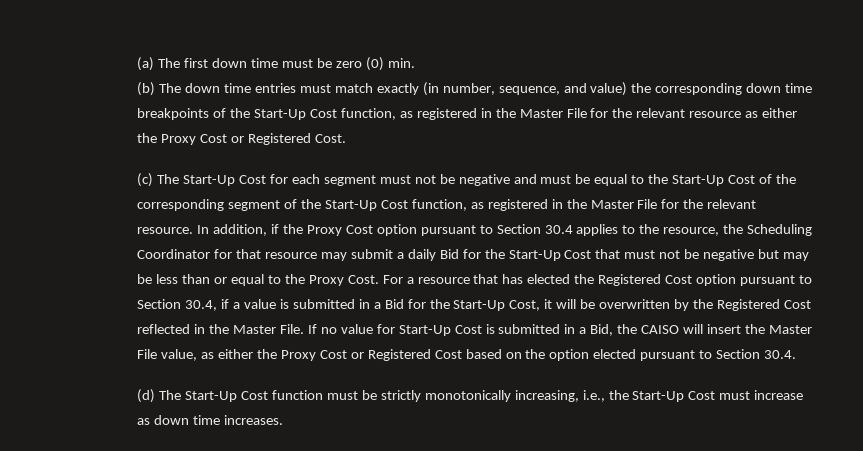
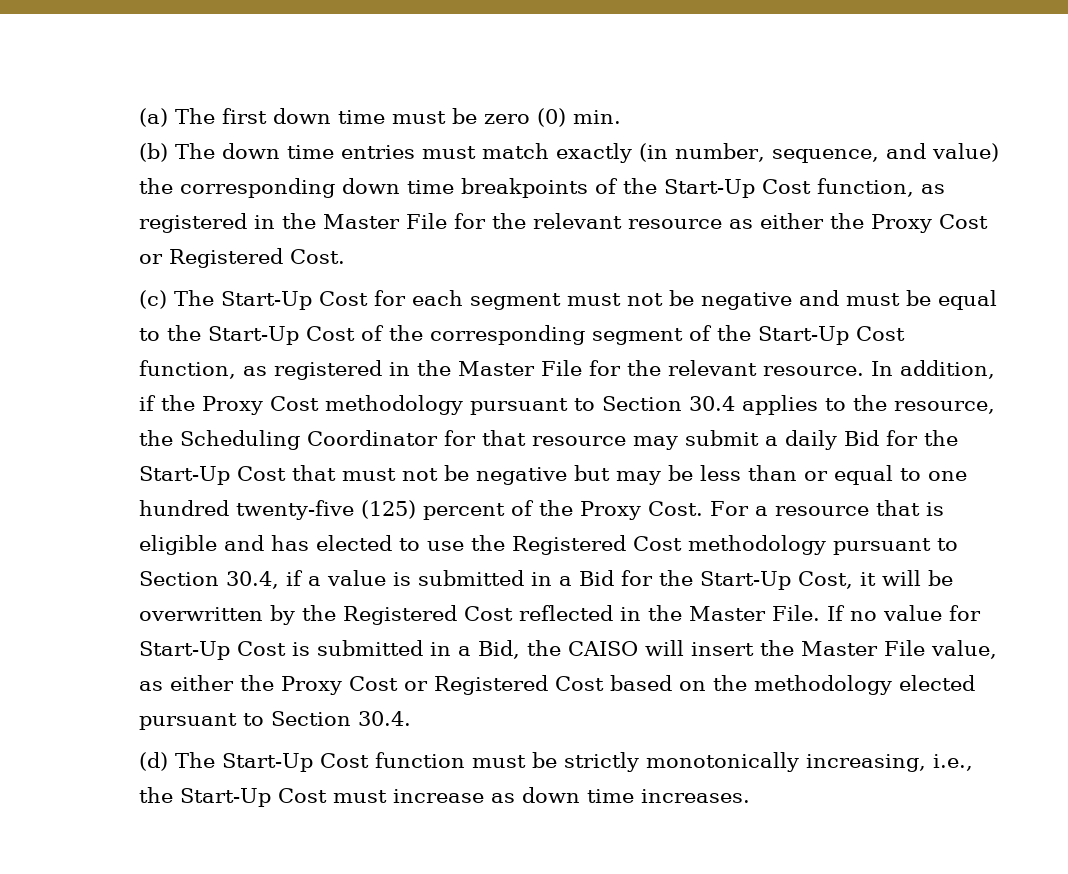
[376,224,417,236] option -> [324,395,463,415] methodology
(282, 279) none -> [927,471,967,481] [138,500,534,520] one hundred twenty-five (125) percent of
[502,274,736,286] has elected the Registered Cost option -> [925,502,944,516] [138,535,826,555] is eligible and has elected to use the Registered Cost methodology
[549,349,590,361] option -> [753,675,892,695] methodology

